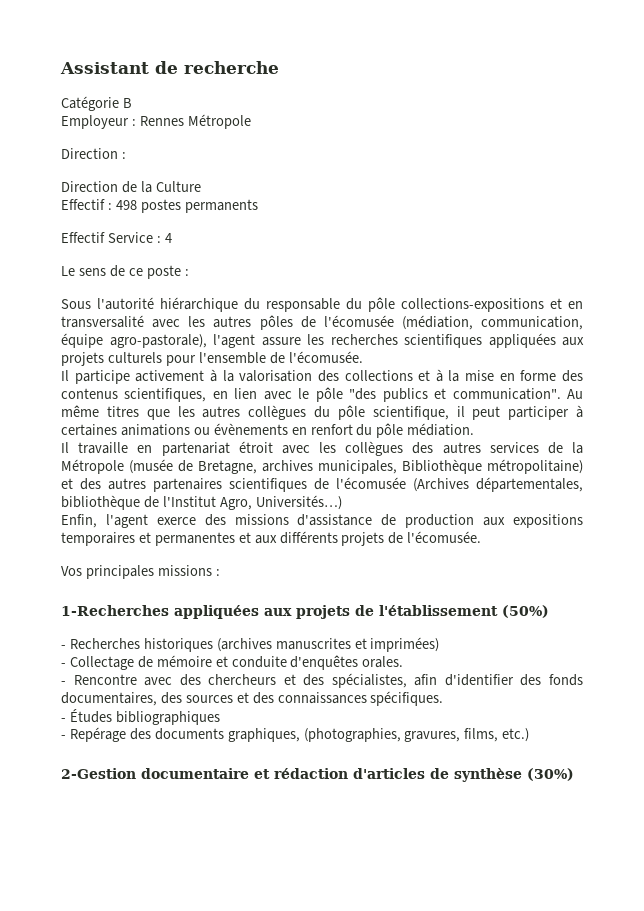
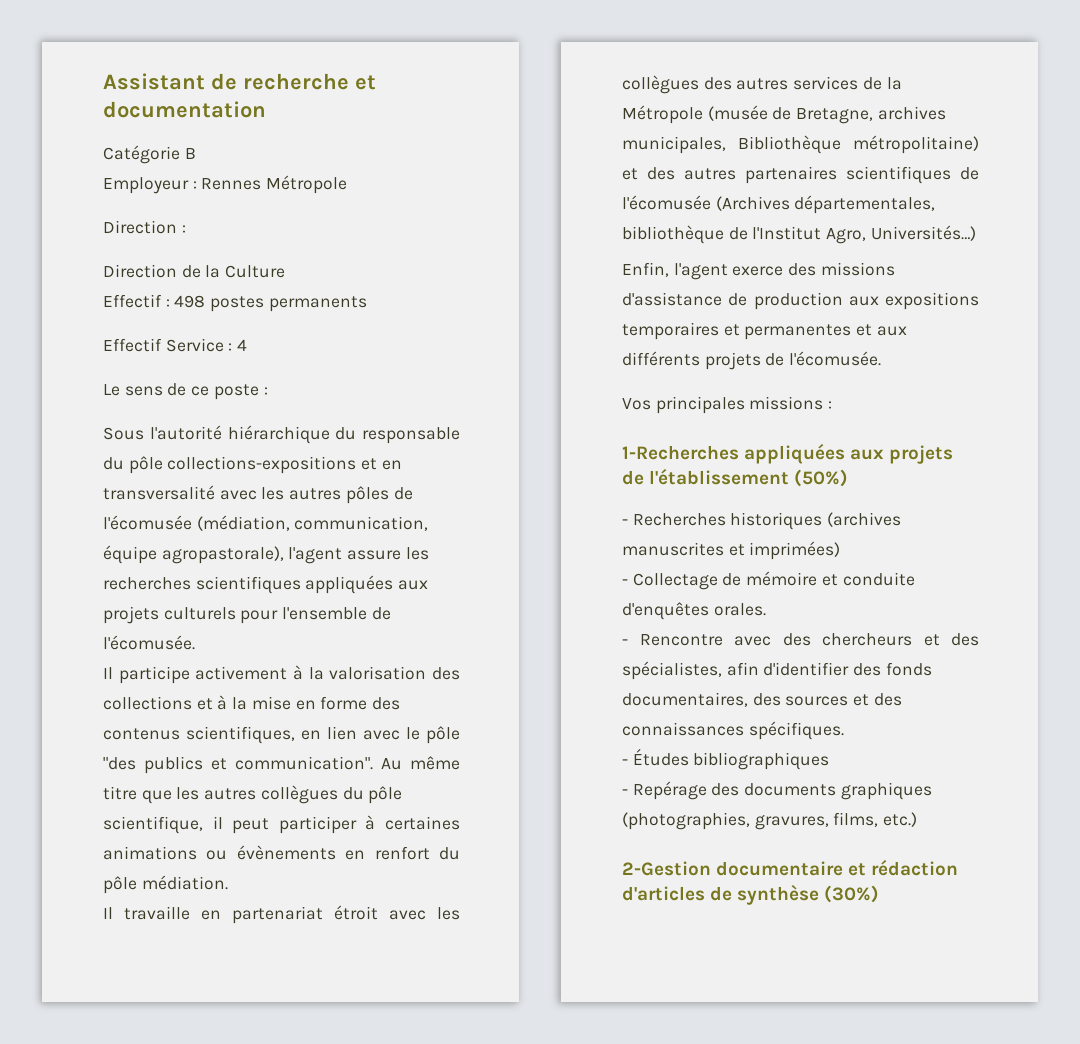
(279, 67) none -> [355,75,376,90] [103,101,266,118] et documentation
[109,334,207,348] agro-pastorale), -> [161,546,284,564] agropastorale),
[106,406,139,417] titres -> [103,786,137,800] titre
[227,728,300,742] graphiques, -> [840,782,932,800] graphiques

